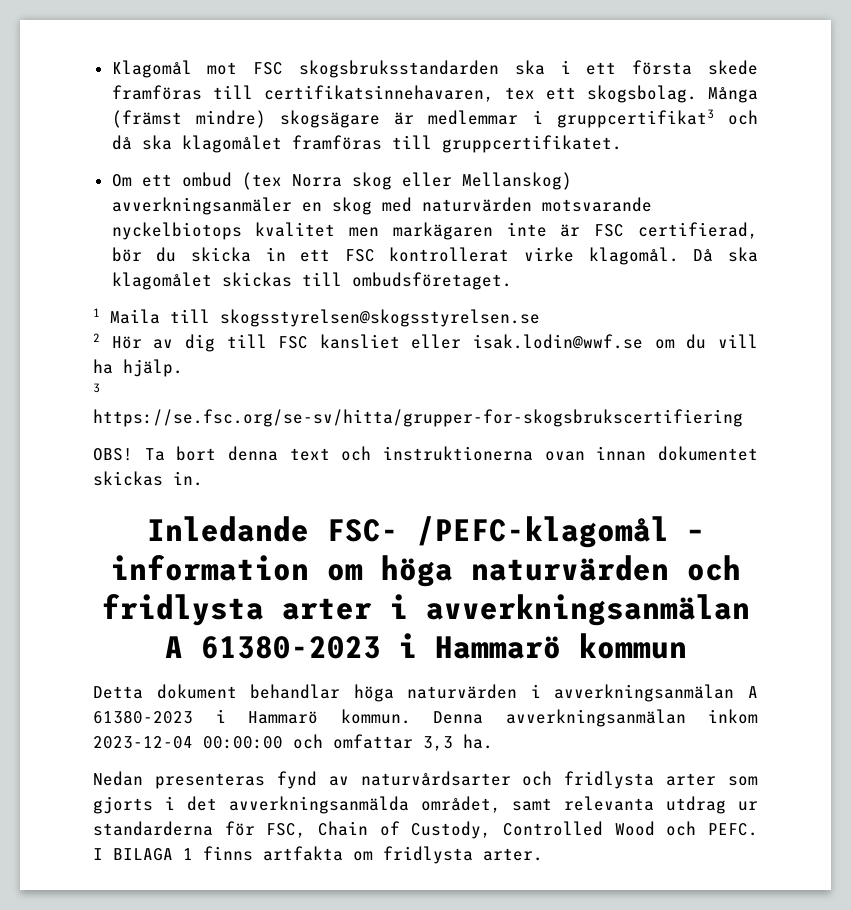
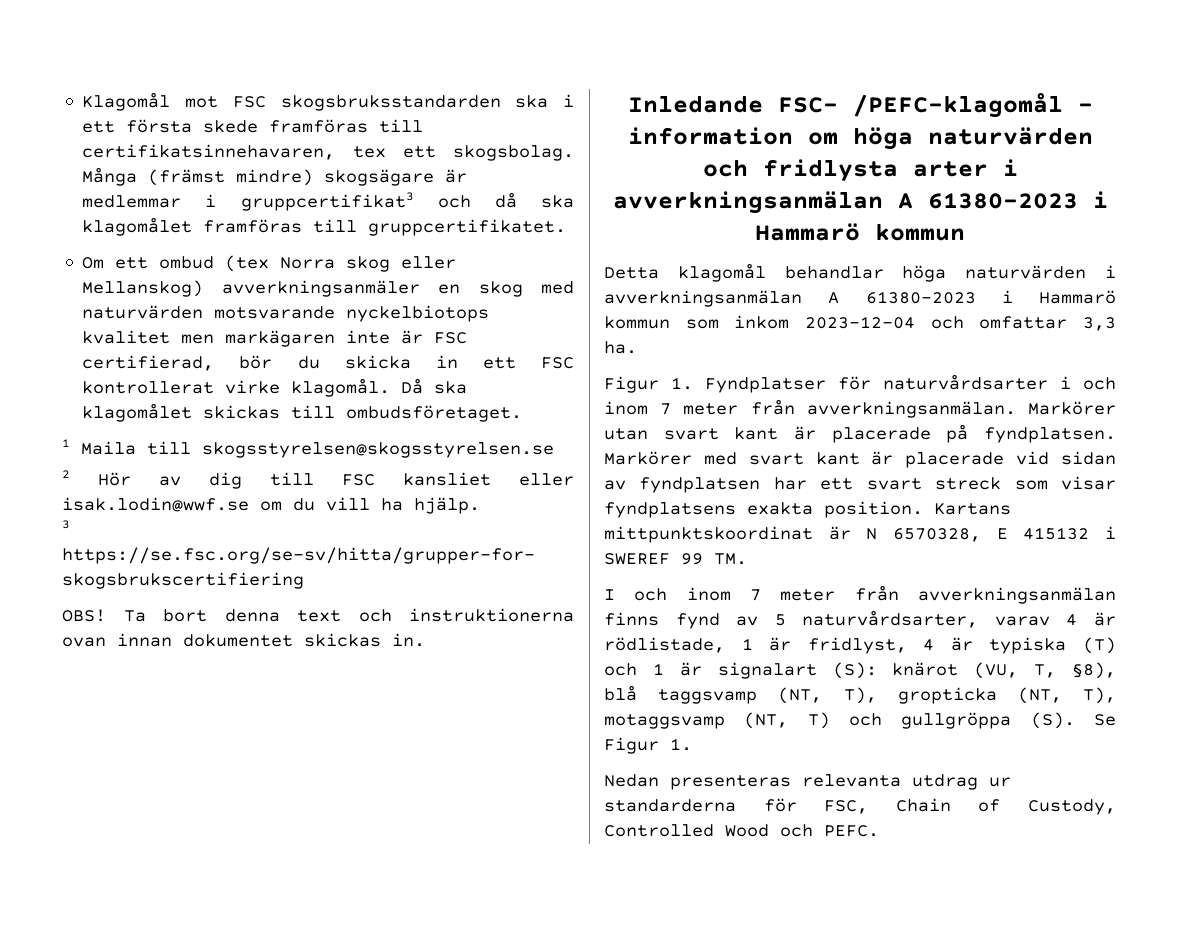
[156,684,237,699] dokument -> [677,263,766,282] klagomål
[340,709,686,727] kommun. Denna avverkningsanmälan -> [604,316,719,329] kommun som
[203,736,283,749] 00:00:00 -> (915, 322) none
[93,771,758,789] [93,796,553,814] Nedan presenteras fynd av naturvårdsarter och fridlysta arter som gjorts i det avverkningsanmälda området, samt -> [604,374,1116,393] [604,399,1116,418] [604,424,1116,443] [604,451,1116,468] [604,476,1116,493] [604,501,1011,518] [604,526,1116,543] [604,553,747,565] [604,585,1116,604] [604,610,1116,629] [604,637,1116,654] [604,662,1116,679] [604,685,1116,704] [604,712,1116,729] [604,737,692,754] [604,774,791,790] Figur 1. Fyndplatser för naturvårdsarter i och inom 7 meter från avverkningsanmälan. Markörer utan svart kant är placerade på fyndplatsen. Markörer med svart kant är placerade vid sidan av fyndplatsen har ett svart streck som visar fyndplatsens exakta position. Kartans mittpunktskoordinat är N 6570328, E 415132 i SWEREF 99 TM. // I och inom 7 meter från avverkningsanmälan finns fynd av 5 naturvårdsarter, varav 4 är rödlistade, 1 är fridlyst, 4 är typiska (T) och 1 är signalart (S): knärot (VU, T, §8), blå taggsvamp (NT, T), gropticka (NT, T), motaggsvamp (NT, T) och gullgröppa (S). Se Figur 1. // Nedan presenteras
[93,846,543,864] I BILAGA 1 finns artfakta om fridlysta arter. -> (879, 831) none

